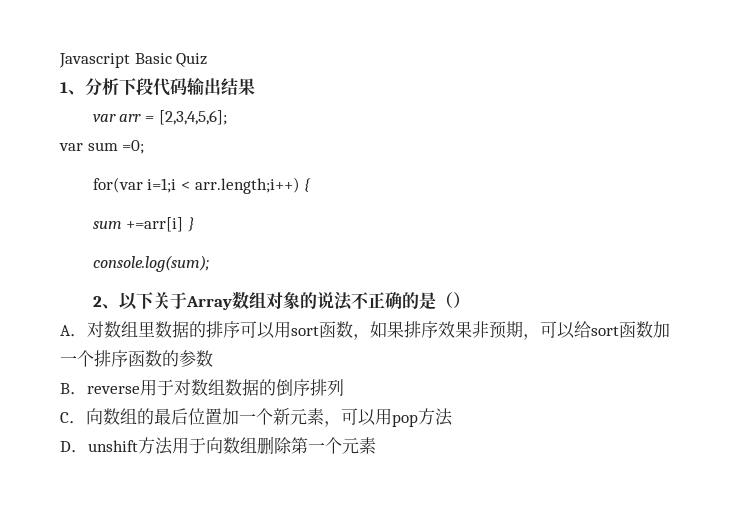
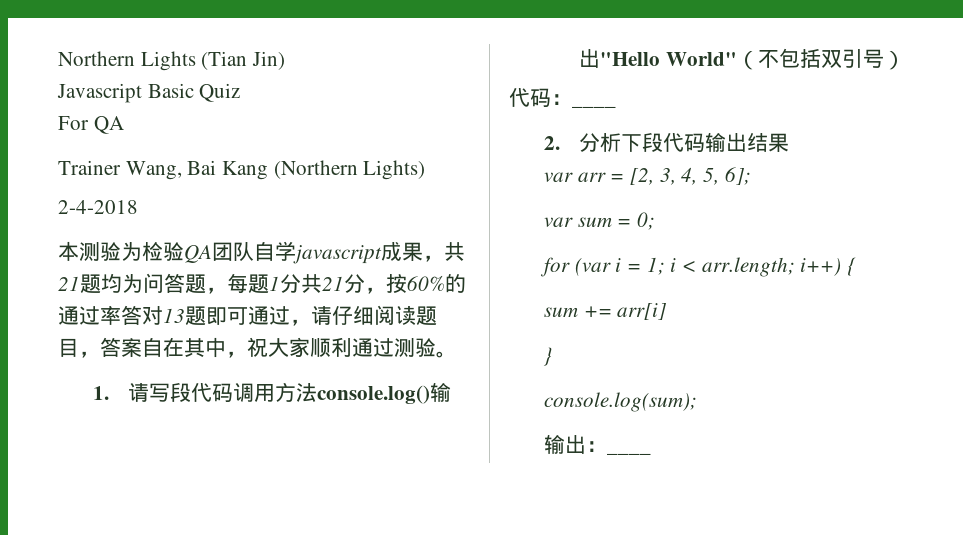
(59, 60) none -> [58,51,286,71] Northern Lights (Tian Jin) //
[60,82,85,95] 1、 -> [58,116,124,134] [58,160,426,180] [58,200,138,214] [58,241,465,264] [58,273,466,294] [58,305,437,326] [58,337,457,358] [93,382,452,404] [579,48,905,70] [509,88,572,107] [572,105,616,108] [544,136,561,150] For QA // Trainer Wang, Bai Kang (Northern Lights) // 2-4-2018 // 本测验为检验QA团队自学javascript成果，共21题均为问答题，每题1分共21分，按60%的通过率答对13题即可通过，请仔细阅读题目，答案自在其中，祝大家顺利通过测验。 // 1.请写段代码调用方法console.log()输出"Hello World"（不包括双引号） // 代码：____ // 2.
[158,110,227,125] [59,140,145,154] [92,177,300,194] [2,3,4,5,6]; // var sum =0; // for(var i=1;i < arr.length;i++) -> [630,167,751,185] [544,212,656,230] [540,257,842,277] [2, 3, 4, 5, 6]; // var sum = 0; // for (var i = 1; i < arr.length; i++)
[126,217,184,232] +=arr[i] -> [583,303,668,320] += arr[i] //
[92,291,470,311] [60,321,670,340] [60,350,213,367] [60,379,344,397] [60,408,453,427] [60,436,376,455] 2、以下关于Array数组对象的说法不正确的是（） // A．对数组里数据的排序可以用sort函数，如果排序效果非预期，可以给sort函数加一个排序函数的参数 // B．reverse用于对数组数据的倒序排列 // C．向数组的最后位置加一个新元素，可以用pop方法 // D．unshift方法用于向数组删除第一个元素 -> [544,434,608,454] [607,452,652,455] 输出：____

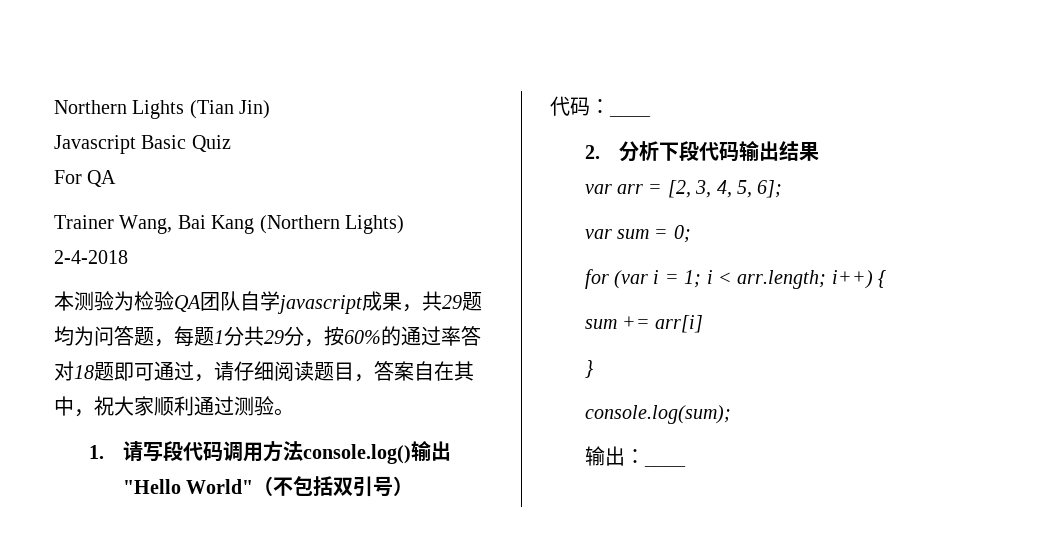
[58,276,80,291] 21 -> [442,295,462,309] 29
[322,276,344,291] 21 -> [264,330,284,344] 29
[163,308,185,323] 13 -> [74,365,94,379] 18

